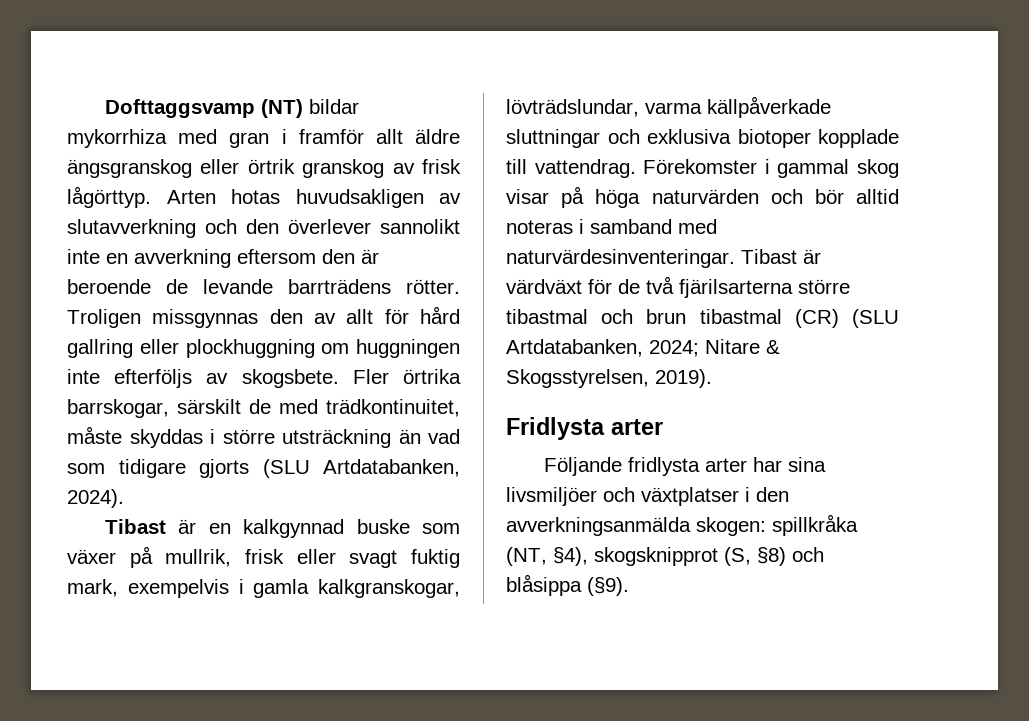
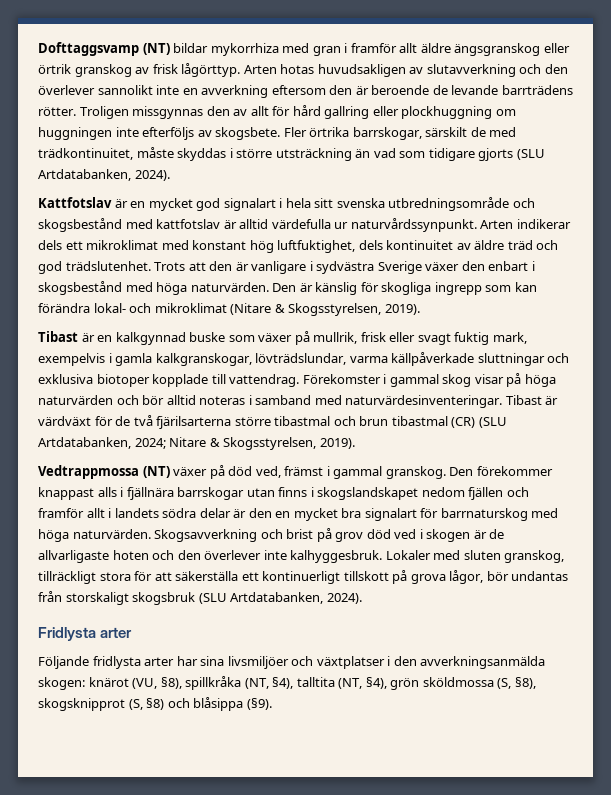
(124, 498) none -> [38,197,535,211] [38,218,571,232] [38,240,559,253] [38,261,535,274] [38,281,537,295] [38,303,420,316] // Kattfotslav är en mycket god signalart i hela sitt svenska utbredningsområde och skogsbestånd med kattfotslav är alltid värdefulla ur naturvårdssynpunkt. Arten indikerar dels ett mikroklimat med konstant hög luftfuktighet, dels kontinuitet av äldre träd och god trädslutenhet. Trots att den är vanligare i sydvästra Sverige växer den enbart i skogsbestånd med höga naturvärden. Den är känslig för skogliga ingrepp som kan förändra lokal- och mikroklimat (Nitare & Skogsstyrelsen, 2019).
(712, 378) none -> [38,465,553,479] [38,487,529,500] [38,508,559,521] [38,528,505,542] [38,550,565,563] [38,570,569,584] [38,591,362,605] // Vedtrappmossa (NT) växer på död ved, främst i gammal granskog. Den förekommer knappast alls i fjällnära barrskogar utan finns i skogslandskapet nedom fjällen och framför allt i landets södra delar är den en mycket bra signalart för barrnaturskog med höga naturvärden. Skogsavverkning och brist på grov död ved i skogen är de allvarligaste hoten och den överlever inte kalhyggesbruk. Lokaler med sluten granskog, tillräckligt stora för att säkerställa ett kontinuerligt tillskott på grova lågor, bör undantas från storskaligt skogsbruk (SLU Artdatabanken, 2024).
[772,514,858,536] [506,547,588,566] spillkråka (NT, §4), -> [88,676,536,690] knärot (VU, §8), spillkråka (NT, §4), talltita (NT, §4), grön sköldmossa (S, §8),

